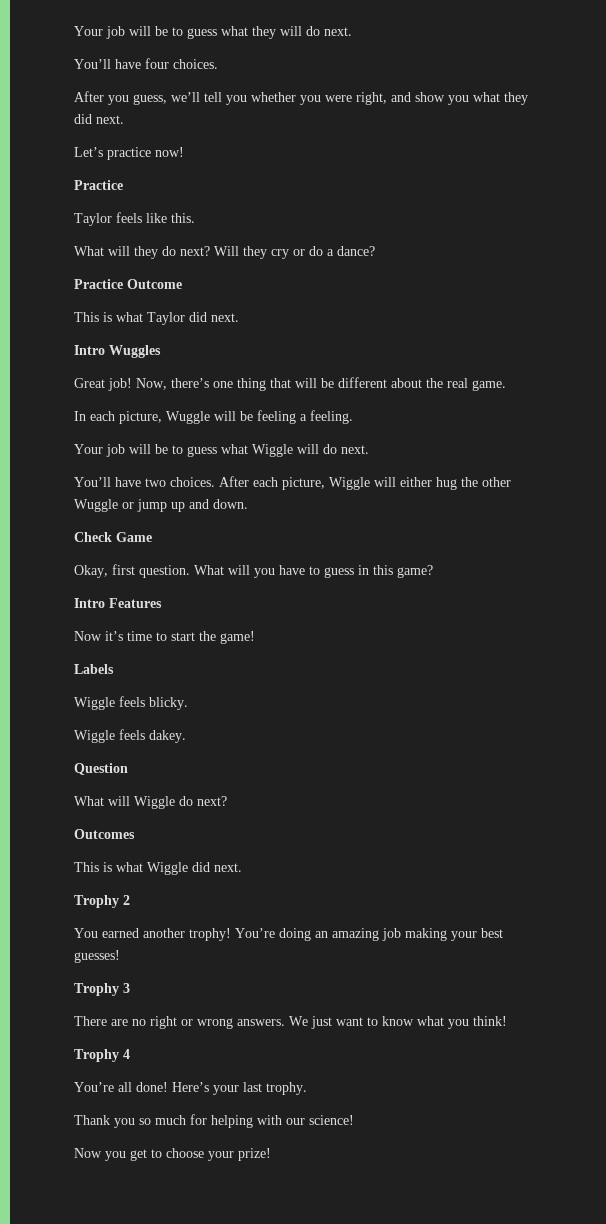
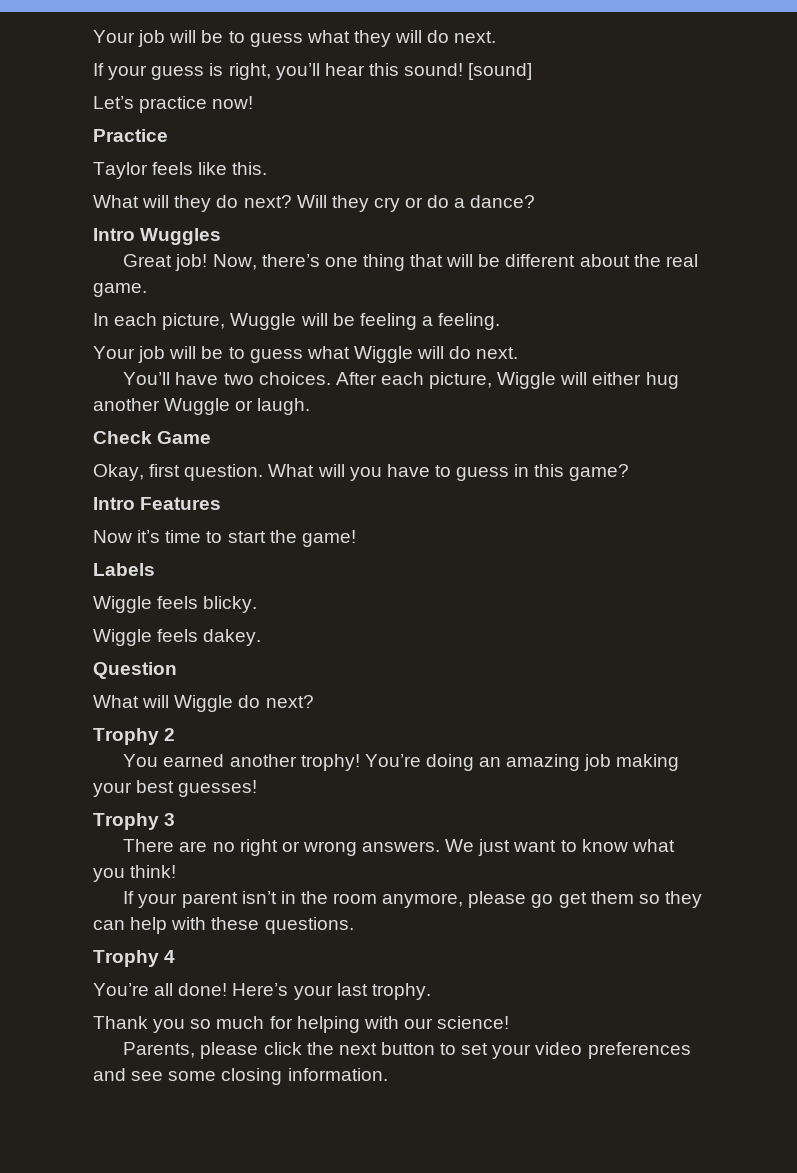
[74,58,218,69] [74,91,528,105] [74,114,124,124] You’ll have four choices. // After you guess, we’ll tell you whether you were right, and show you what they did next. -> [93,63,533,80] If your guess is right, you’ll hear this sound! [sound]
[74,279,182,289] [74,312,239,325] // Practice Outcome // This is what Taylor did next. -> (536, 201) none
[461,477,511,487] [74,499,248,512] the other Wuggle or jump up and down. -> [93,398,311,415] another Wuggle or laugh.
[74,829,135,839] [74,862,242,875] // Outcomes // This is what Wiggle did next. -> (314, 701) none
(507, 1021) none -> [123,891,702,908] [93,917,354,934] // If your parent isn’t in the room anymore, please go get them so they can help with these questions.
[74,1148,271,1161] Now you get to choose your prize! -> [123,1042,691,1059] [93,1068,388,1085] Parents, please click the next button to set your video preferences and see some closing information.

